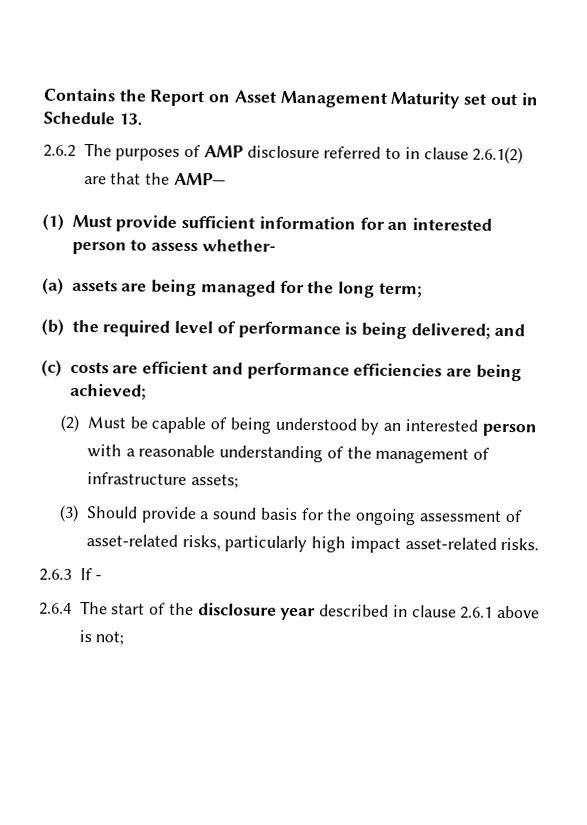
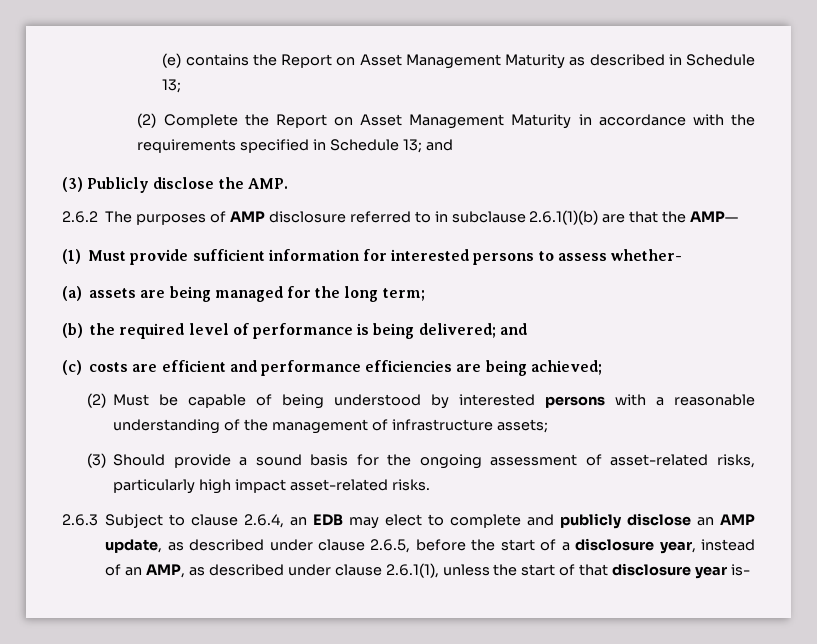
[43,87,539,109] [43,111,142,126] Contains the Report on Asset Management Maturity set out in Schedule 13. -> [162,53,756,69] [162,79,182,93] [137,113,755,129] [137,139,453,153] [62,177,288,193] (e) contains the Report on Asset Management Maturity as described in Schedule 13; // (2) Complete the Report on Asset Management Maturity in accordance with the requirements specified in Schedule 13; and // (3) Publicly disclose the AMP.
[423,146,524,165] clause 2.6.1(2) -> [451,210,599,225] subclause 2.6.1(1)(b)
[387,217,493,231] [71,241,127,255] an interested person -> [390,249,535,265] interested persons
[383,419,537,437] an interested person -> [459,394,606,408] interested persons
[79,567,103,581] [39,600,541,621] [78,629,125,646] If - // 2.6.4 The start of the disclosure year described in clause 2.6.1 above is not; -> [105,513,755,529] [105,538,755,554] [105,563,750,579] Subject to clause 2.6.4, an EDB may elect to complete and publicly disclose an AMP update, as described under clause 2.6.5, before the start of a disclosure year, instead of an AMP, as described under clause 2.6.1(1), unless the start of that disclosure year is-

